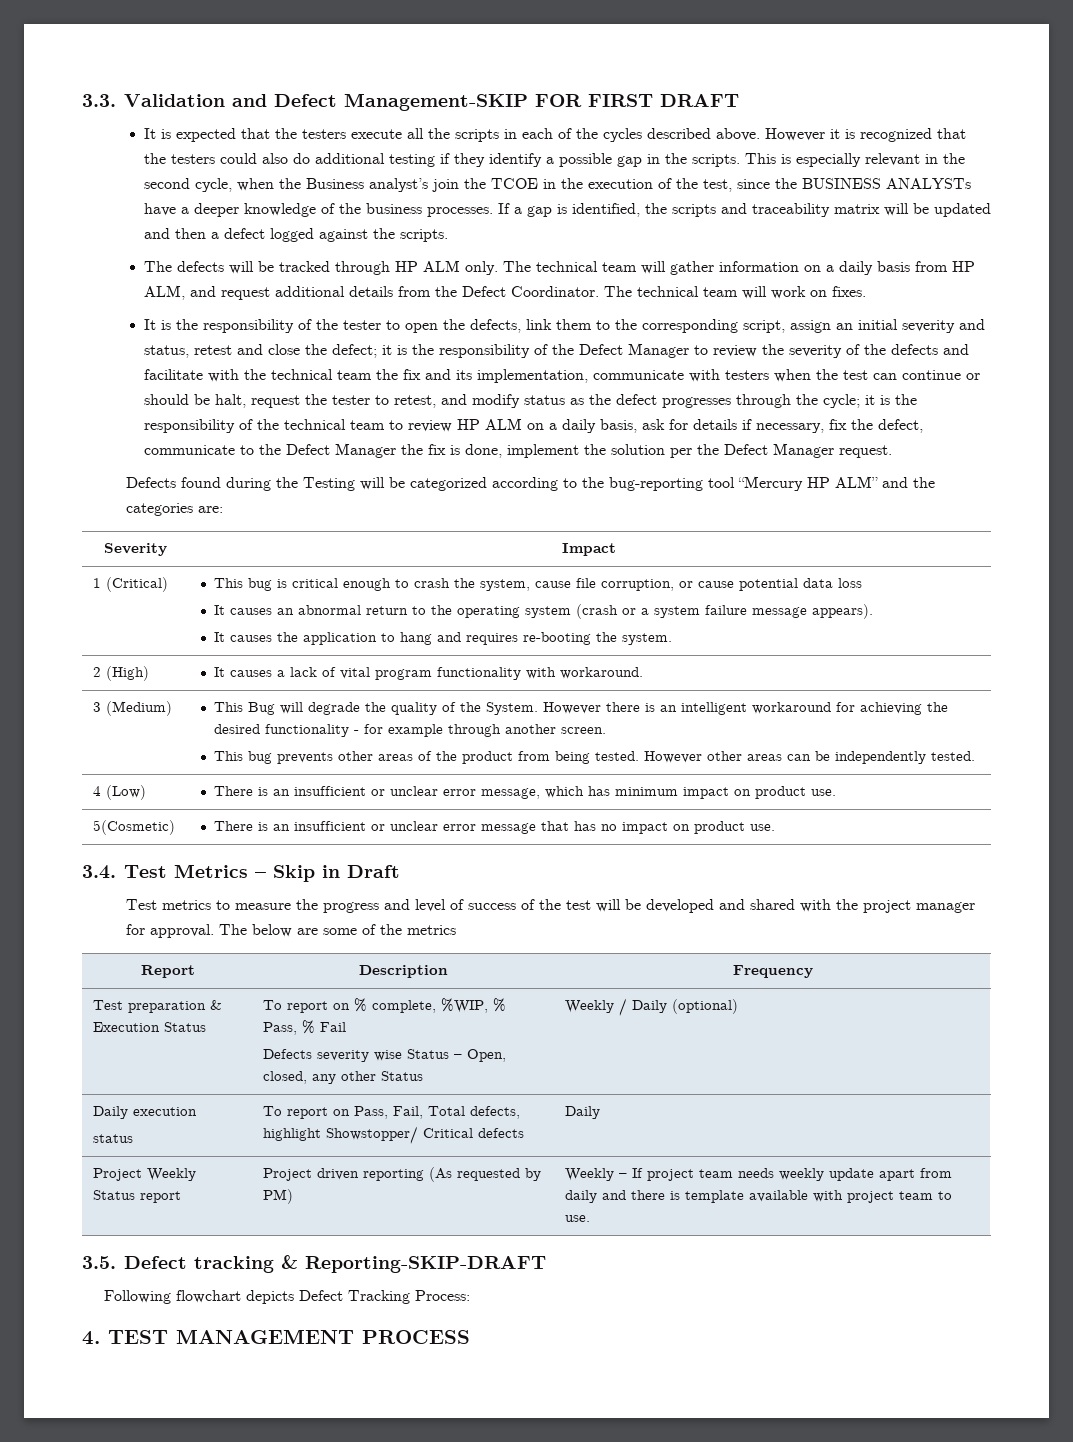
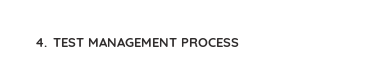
[82,93,739,111] [143,128,966,142] [143,153,965,167] [143,178,971,192] [143,203,991,217] [143,228,448,242] [143,260,975,275] [143,285,866,300] [143,319,985,333] [143,343,969,358] [143,369,980,383] [143,394,917,408] [143,418,923,433] [143,443,892,458] [126,476,936,491] [126,503,224,516] [103,543,167,556] [562,543,616,556] [93,577,169,592] [214,578,863,591] [214,604,874,619] [214,632,673,645] [93,666,150,681] [214,667,644,680] [93,701,173,716] [214,702,949,715] [214,724,607,737] [214,751,976,764] [93,785,147,800] [214,786,837,799] [93,820,176,835] [214,821,776,834] [82,864,400,882] [126,899,976,913] [126,924,457,938] [140,965,195,978] [359,965,448,978] [732,965,813,978] [93,1000,223,1013] [93,1022,207,1032] [263,998,507,1013] [263,1020,347,1035] [263,1049,507,1062] [263,1071,424,1084] [565,998,739,1016] [93,1106,198,1119] [93,1134,134,1143] [263,1106,521,1119] [263,1126,525,1144] [565,1106,601,1119] [93,1168,197,1181] [93,1190,182,1203] [263,1167,542,1182] [263,1189,294,1204] [565,1168,953,1181] [565,1190,953,1203] [565,1215,591,1222] [82,1255,546,1273] [104,1290,471,1304] 3.3. Validation and Defect Management-SKIP FOR FIRST DRAFT // It is expected that the testers execute all the scripts in each of the cycles described above. However it is recognized that the testers could also do additional testing if they identify a possible gap in the scripts. This is especially relevant in the second cycle, when the Business analyst’s join the TCOE in the execution of the test, since the BUSINESS ANALYSTs have a deeper knowledge of the business processes. If a gap is identified, the scripts and traceability matrix will be updated and then a defect logged against the scripts. // The defects will be tracked through HP ALM only. The technical team will gather information on a daily basis from HP ALM, and request additional details from the Defect Coordinator. The technical team will work on fixes. // It is the responsibility of the tester to open the defects, link them to the corresponding script, assign an initial severity and status, retest and close the defect; it is the responsibility of the Defect Manager to review the severity of the defects and facilitate with the technical team the fix and its implementation, communicate with testers when the test can continue or should be halt, request the tester to retest, and modify status as the defect progresses through the cycle; it is the responsibility of the technical team to review HP ALM on a daily basis, ask for details if necessary, fix the defect, communicate to the Defect Manager the fix is done, implement the solution per the Defect Manager request. // Defects found during the Testing will be categorized according to the bug-reporting tool “Mercury HP ALM” and the categories are: // Severity | Impact // 1 (Critical) | This bug is critical enough to crash the system, cause file corruption, or cause potential data loss // It causes an abnormal return to the operating system (crash or a system failure message appears). // It causes the application to hang and requires re-booting the system. // 2 (High) | It causes a lack of vital program functionality with workaround. // 3 (Medium) | This Bug will degrade the quality of the System. However there is an intelligent workaround for achieving the desired functionality - for example through another screen. // This bug prevents other areas of the product from being tested. However other areas can be independently tested. // 4 (Low) | There is an insufficient or unclear error message, which has minimum impact on product use. // 5(Cosmetic) | There is an insufficient or unclear error message that has no impact on product use. // 3.4. Test Metrics – Skip in Draft // Test metrics to measure the progress and level of success of the test will be developed and shared with the project manager for approval. The below are some of the metrics // Report | Description | Frequency // Test preparation & Execution Status | To report on % complete, %WIP, % Pass, % Fail // Defects severity wise Status – Open, closed, any other Status | Weekly / Daily (optional) // Daily execution // status | To report on Pass, Fail, Total defects, highlight Showstopper/ Critical defects | Daily // Project Weekly Status report | Project driven reporting (As requested by PM) | Weekly – If project team needs weekly update apart from daily and there is template available with project team to use. // 3.5. Defect tracking & Reporting-SKIP-DRAFT // Following flowchart depicts Defect Tracking Process: // -> (35, 42) none

